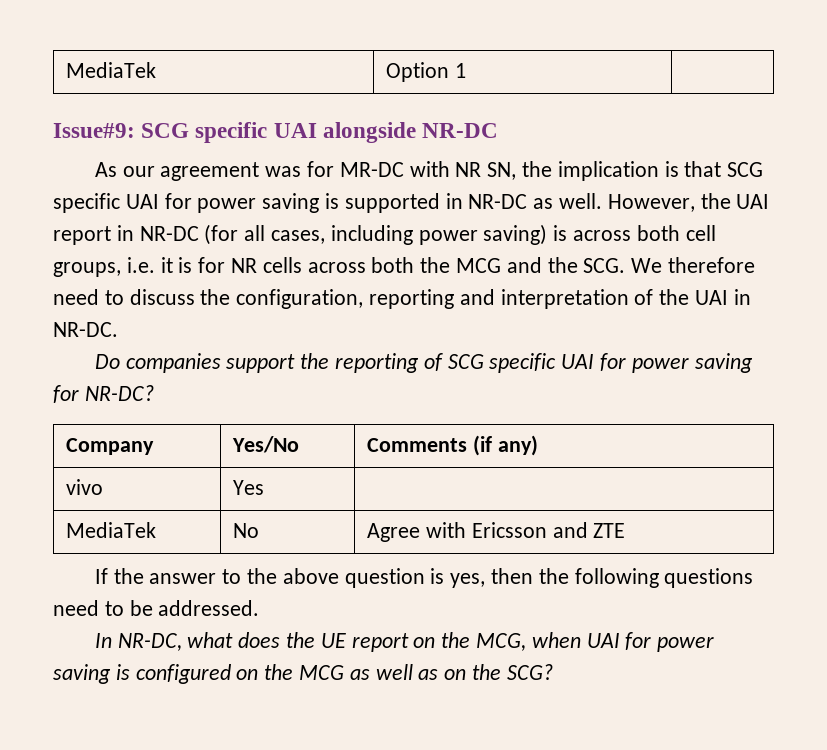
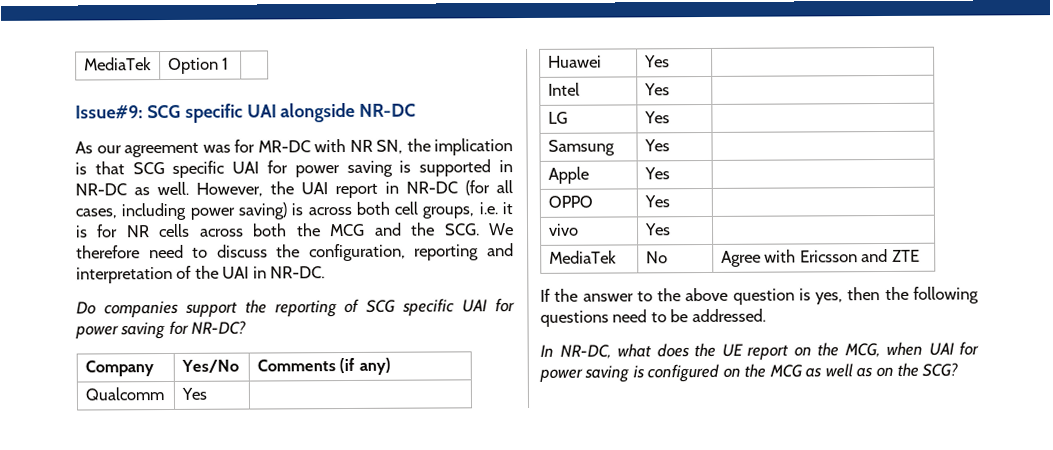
(538, 445) none -> [85,387,165,401] [181,387,208,400] [548,55,603,68] [644,55,671,68] [548,82,581,96] [644,83,671,96] [548,111,569,124] [644,111,671,124] [548,139,616,156] [644,139,671,152] [548,166,590,184] [644,167,671,180] [548,195,594,208] [644,195,671,208] // Qualcomm | Yes | // Huawei | Yes | // Intel | Yes | // LG | Yes | // Samsung | Yes | // Apple | Yes | // OPPO | Yes |

